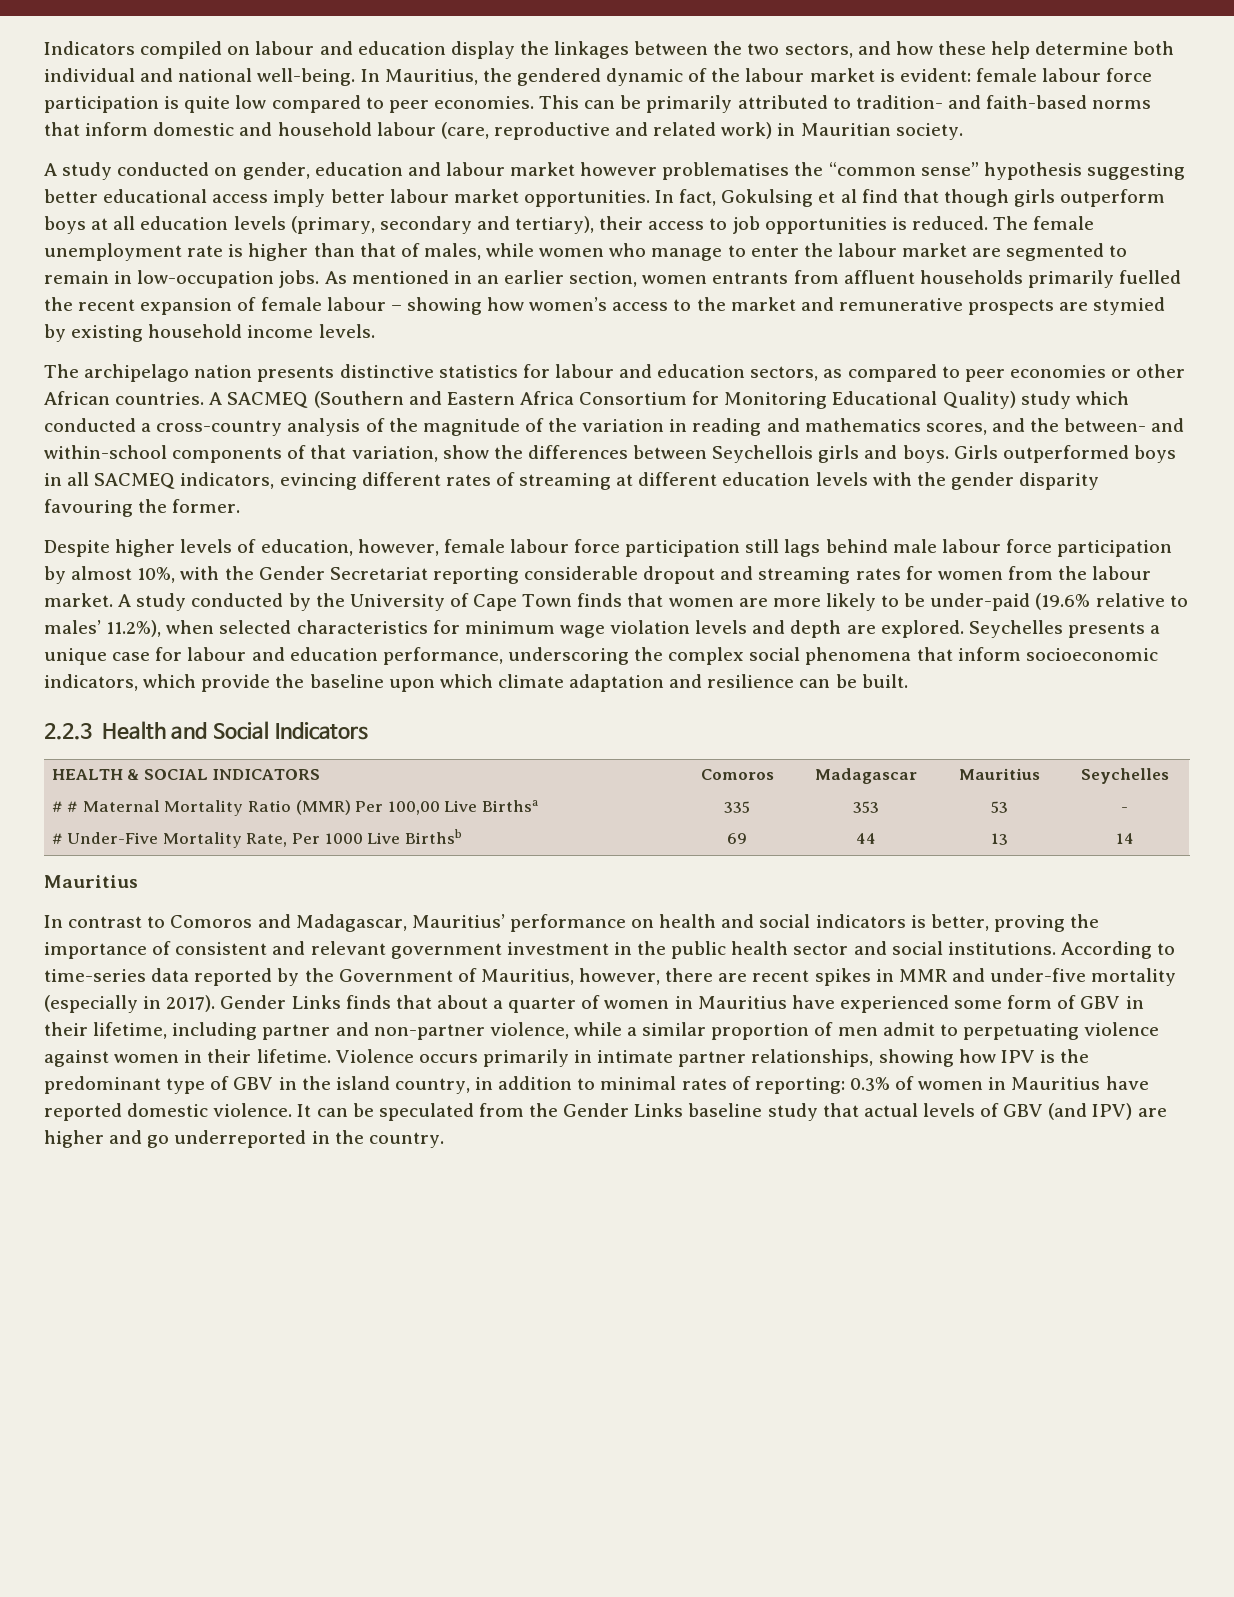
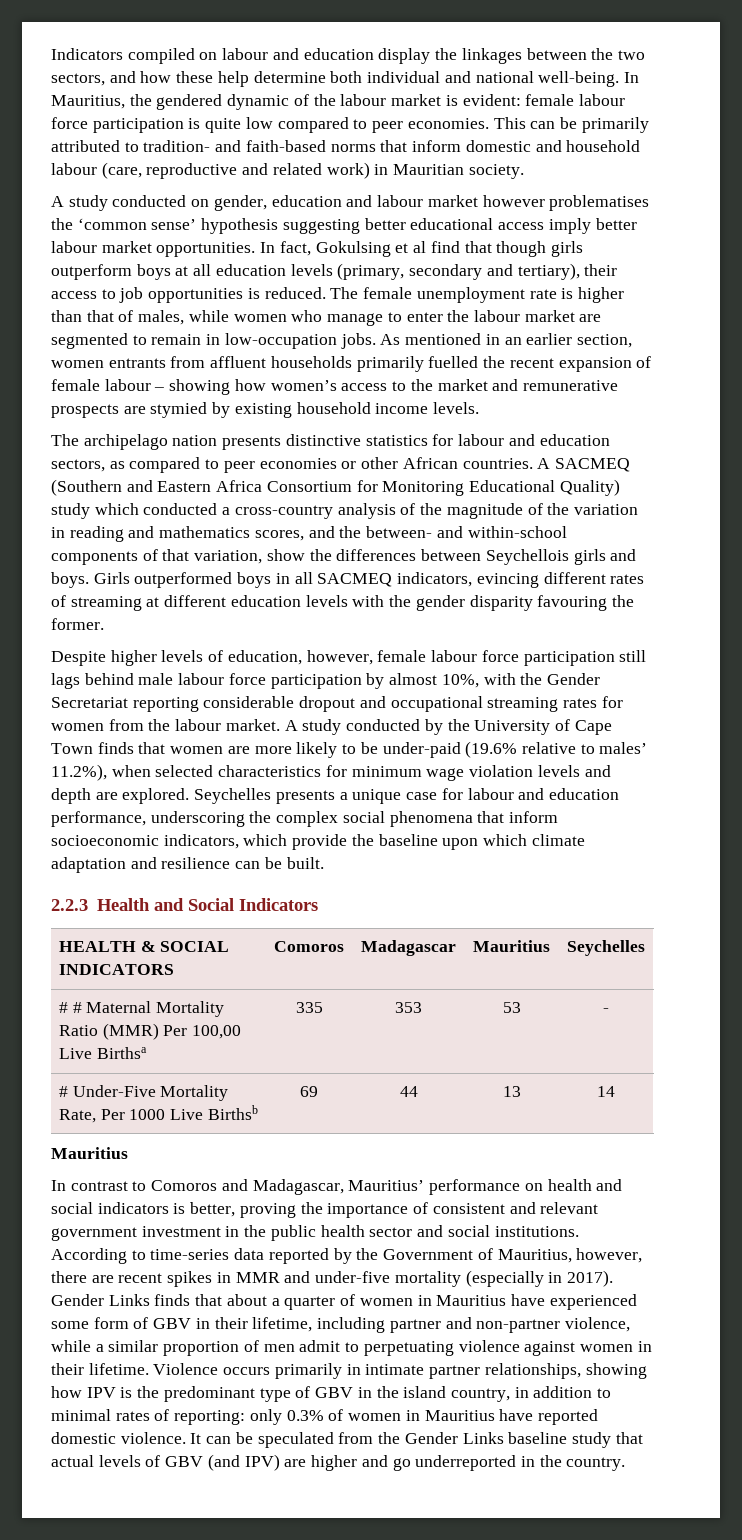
[828,162,979,176] “common sense” -> [77,218,197,230] ‘common sense’
(754, 573) none -> [390,696,483,712] occupational
(845, 1085) none -> [249,1409,282,1425] only

